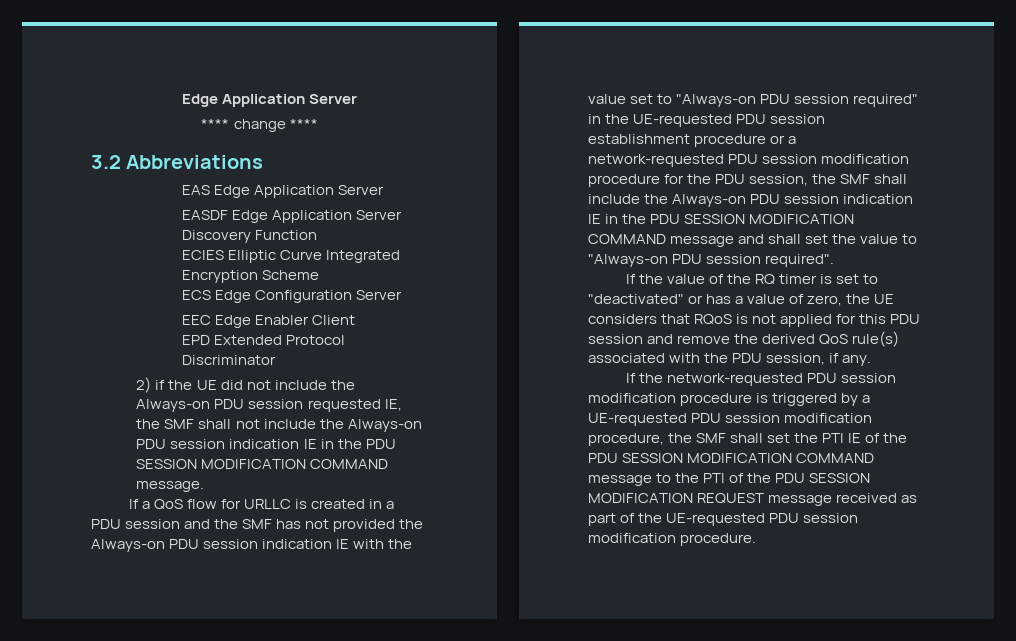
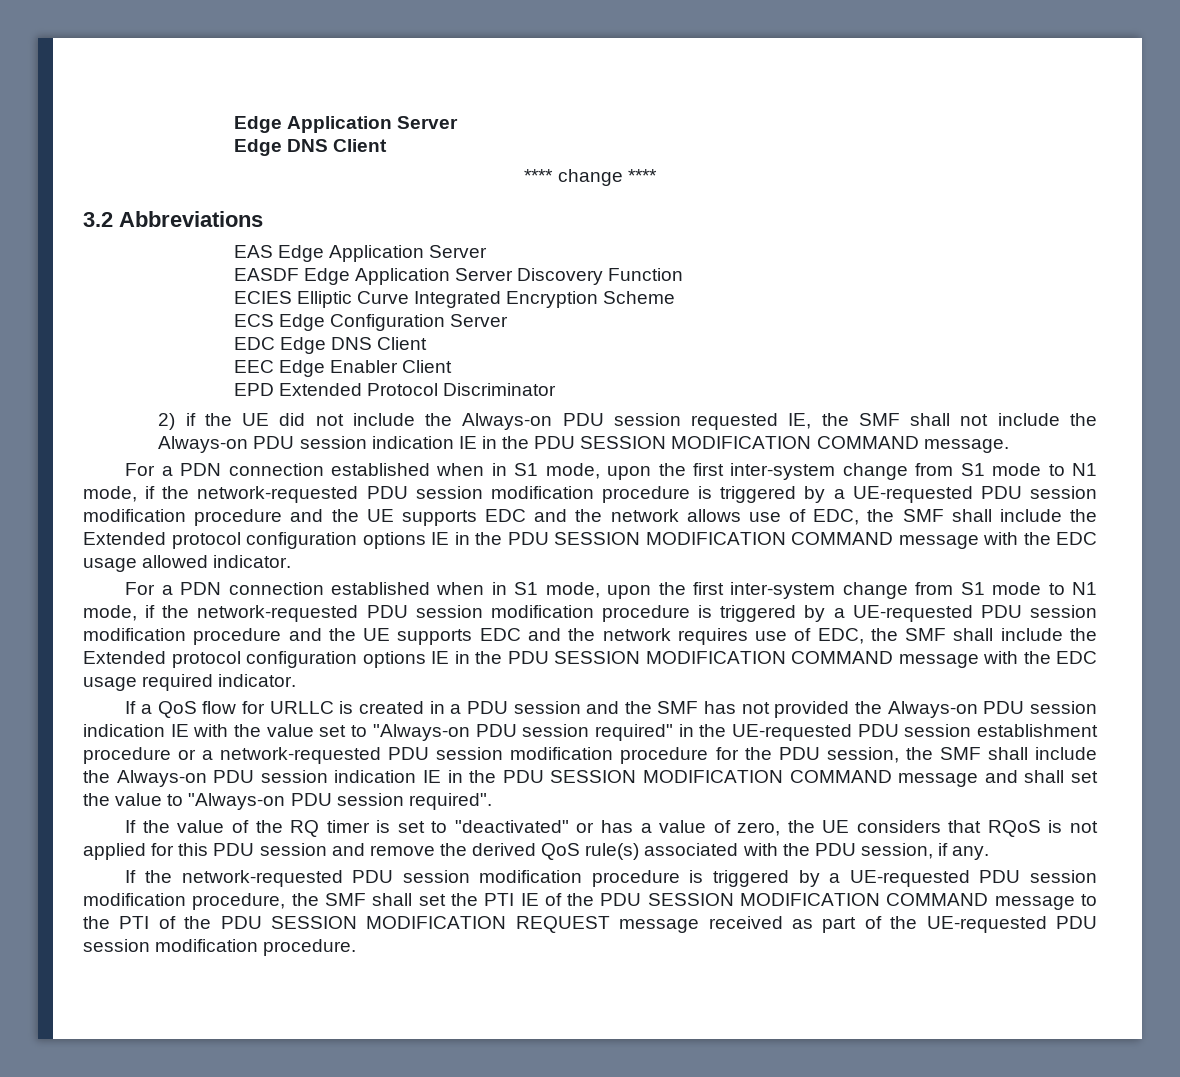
[181,94,357,107] Edge Application Server -> [233,116,458,133] [233,139,387,156] Edge Application Server // Edge DNS Client
(402, 295) none -> [233,337,427,354] // EDC Edge DNS Client
(205, 486) none -> [125,463,1097,480] [83,486,1097,503] [83,509,1097,526] [83,532,1097,549] [83,555,292,572] [125,582,1097,599] [83,605,1097,622] [83,628,1098,645] [83,651,1097,668] [83,674,297,691] // For a PDN connection established when in S1 mode, upon the first inter-system change from S1 mode to N1 mode, if the network-requested PDU session modification procedure is triggered by a UE-requested PDU session modification procedure and the UE supports EDC and the network allows use of EDC, the SMF shall include the Extended protocol configuration options IE in the PDU SESSION MODIFICATION COMMAND message with the EDC usage allowed indicator. // For a PDN connection established when in S1 mode, upon the first inter-system change from S1 mode to N1 mode, if the network-requested PDU session modification procedure is triggered by a UE-requested PDU session modification procedure and the UE supports EDC and the network requires use of EDC, the SMF shall include the Extended protocol configuration options IE in the PDU SESSION MODIFICATION COMMAND message with the EDC usage required indicator.

